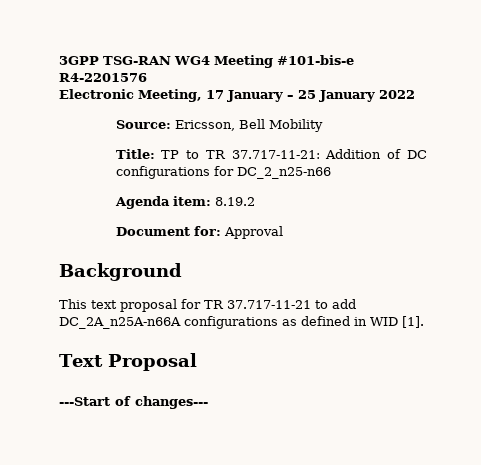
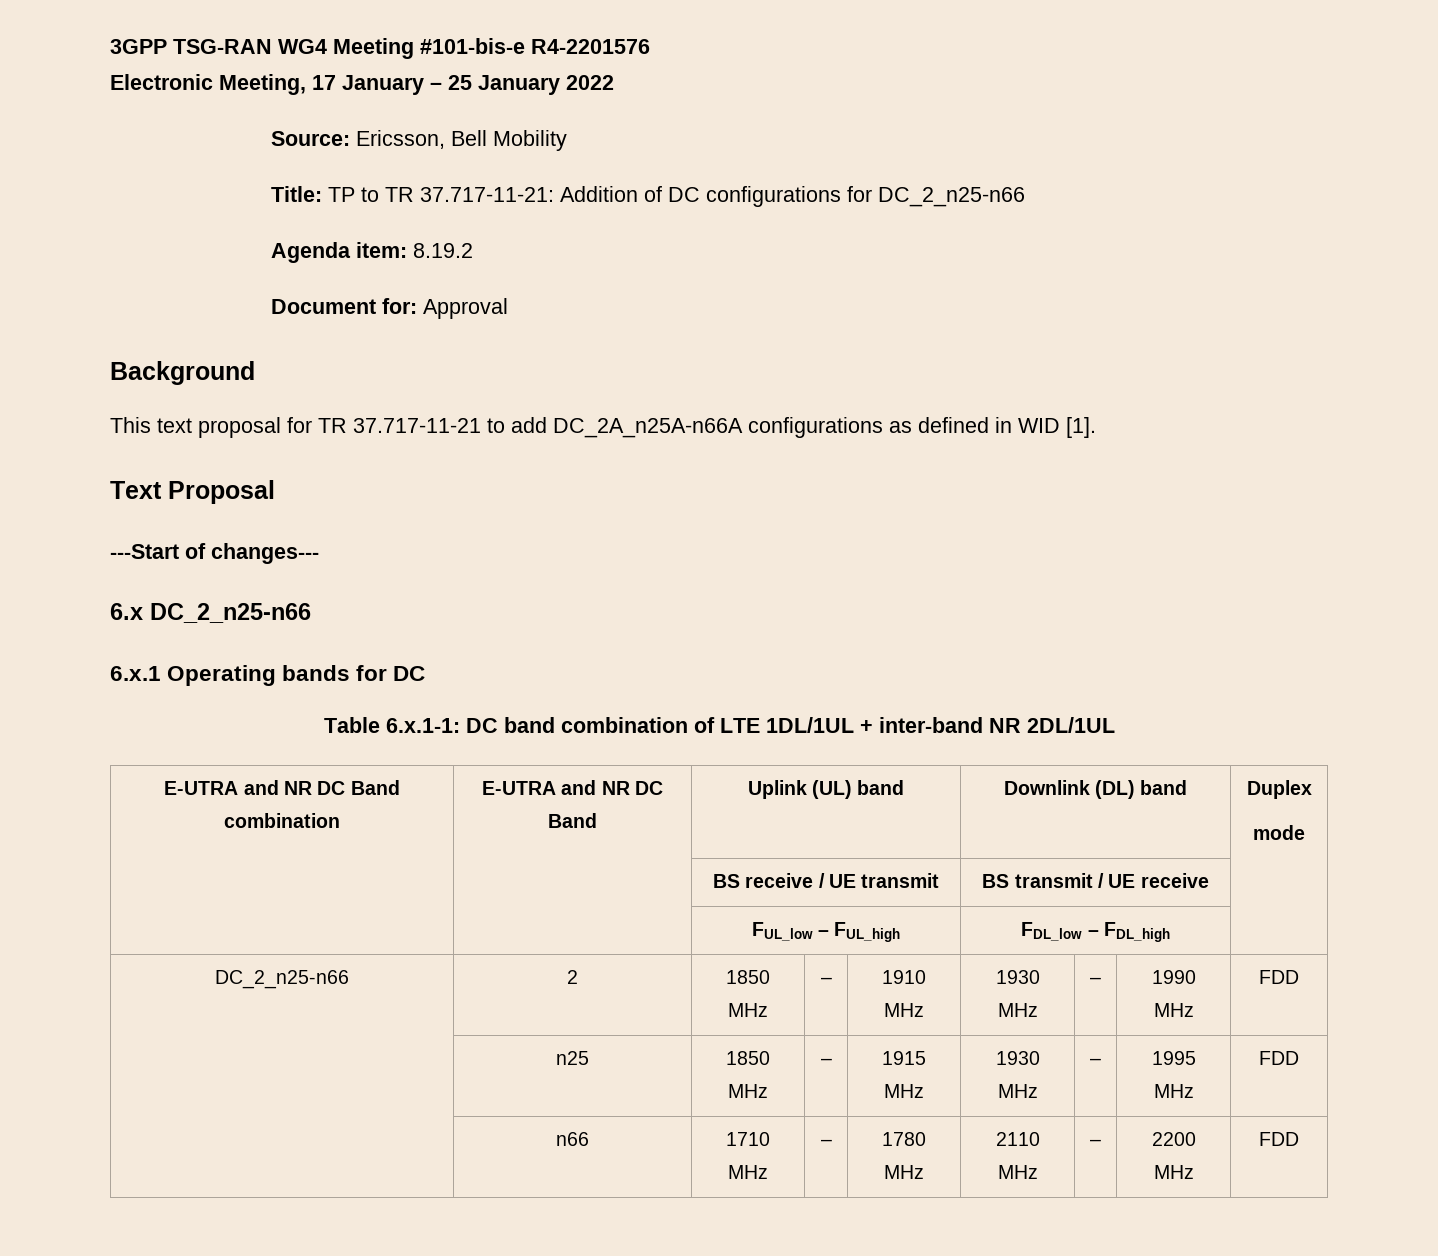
(208, 402) none -> [110,603,311,623] [110,665,426,686] [323,717,1115,733] [164,780,400,795] [224,813,340,828] [482,780,663,795] [548,813,597,828] [747,780,905,799] [1003,780,1188,799] [1246,780,1312,799] [1253,825,1305,840] [712,873,940,888] [982,873,1209,888] [751,922,901,942] [1021,922,1170,942] [215,970,349,989] [567,970,578,984] [726,970,770,984] [728,1003,768,1017] [820,977,832,984] [882,970,926,984] [884,1003,924,1017] [995,970,1040,984] [997,1003,1038,1017] [1090,977,1101,984] [1151,970,1196,984] [1153,1003,1194,1017] [1259,970,1299,984] [556,1051,589,1065] [726,1051,770,1065] [728,1084,768,1098] [820,1058,832,1065] [882,1051,926,1065] [884,1084,924,1098] [995,1051,1040,1065] [997,1084,1038,1098] [1090,1058,1101,1065] [1151,1051,1196,1065] [1153,1084,1194,1098] [1259,1051,1299,1065] [556,1132,589,1146] [726,1132,770,1146] [728,1165,768,1179] [820,1139,832,1146] [882,1132,926,1146] [884,1165,924,1179] [995,1132,1040,1146] [997,1165,1038,1179] [1090,1139,1101,1146] [1151,1132,1196,1146] [1153,1165,1194,1179] [1259,1132,1299,1146] // 6.x DC_2_n25-n66 // 6.x.1 Operating bands for DC // Table 6.x.1-1: DC band combination of LTE 1DL/1UL + inter-band NR 2DL/1UL // E-UTRA and NR DC Band combination | E-UTRA and NR DC Band | Uplink (UL) band | Downlink (DL) band | Duplex // mode // | | BS receive / UE transmit | BS transmit / UE receive | // | | FUL_low – FUL_high | FDL_low – FDL_high | // DC_2_n25-n66 | 2 | 1850 MHz | – | 1910 MHz | 1930 MHz | – | 1990 MHz | FDD // | n25 | 1850 MHz | – | 1915 MHz | 1930 MHz | – | 1995 MHz | FDD // | n66 | 1710 MHz | – | 1780 MHz | 2110 MHz | – | 2200 MHz | FDD

